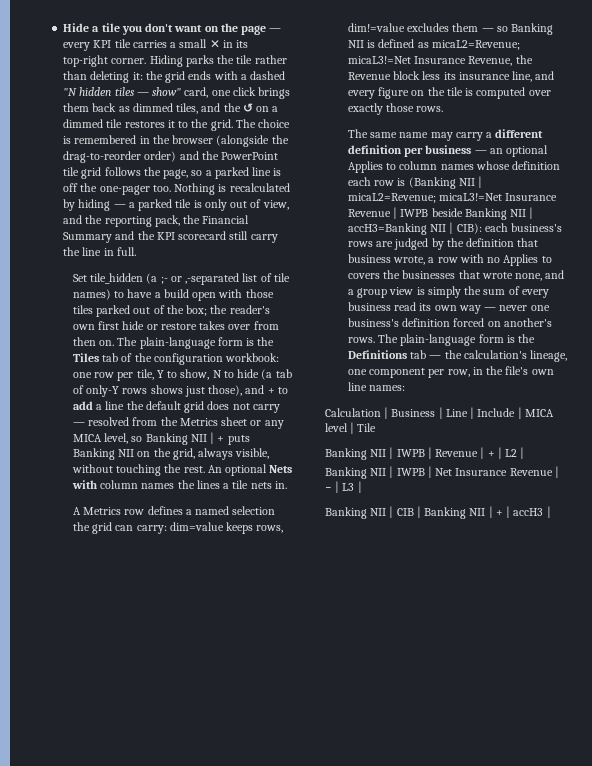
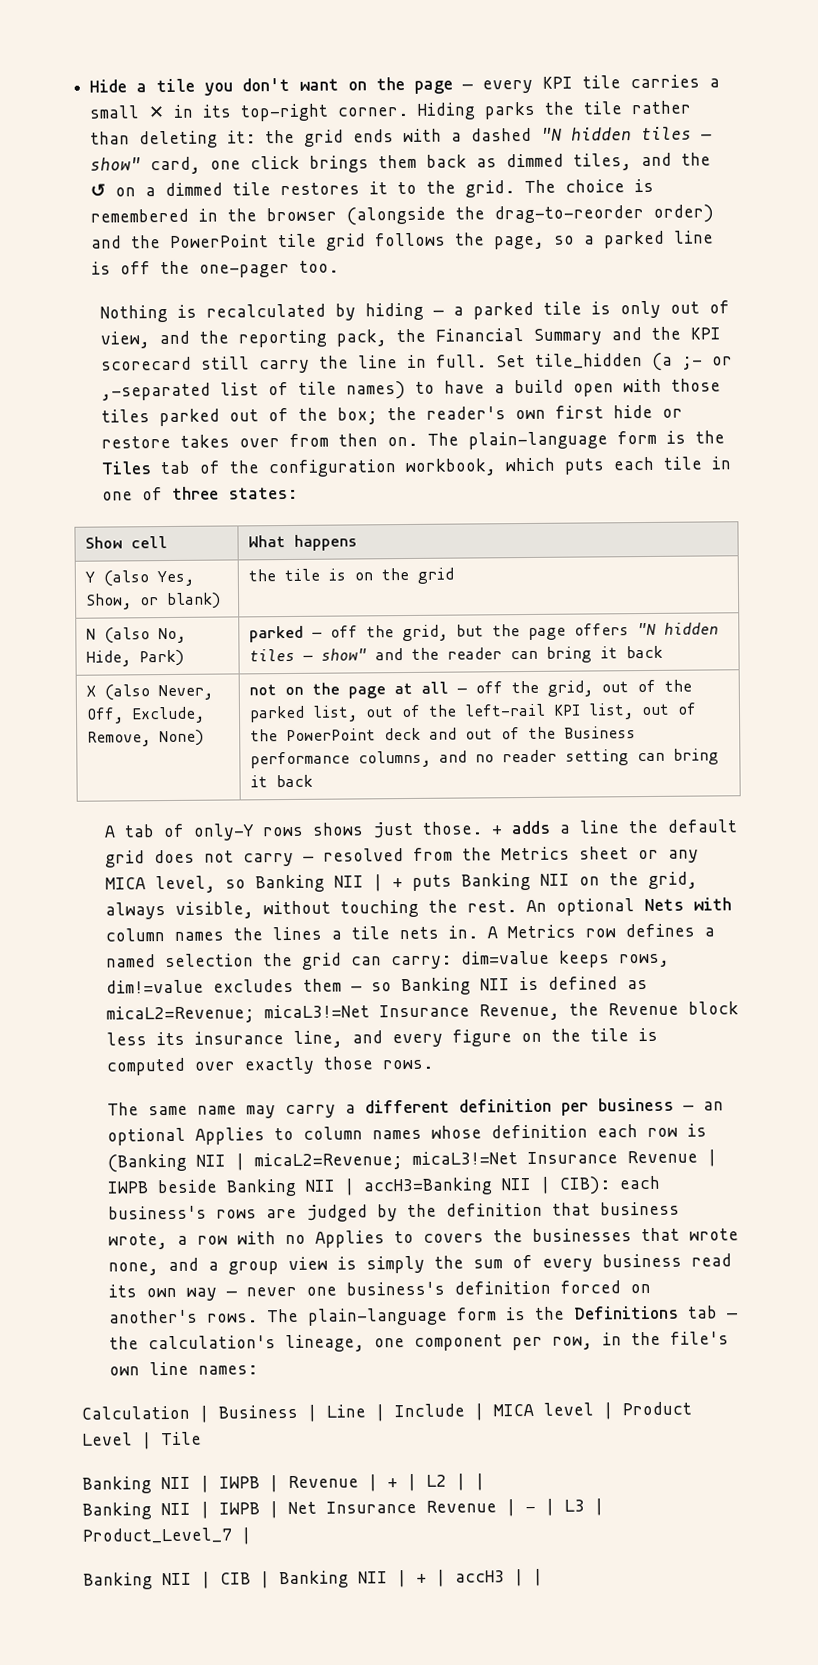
(171, 188) none -> (340, 266) //
(136, 251) // -> (488, 361) none
[225,353,280,362] [72,369,273,381] workbook: one row per tile, Y to show, N to hide (a -> [405,456,732,477] [102,486,299,501] [84,536,168,549] [247,534,358,551] [84,570,194,587] [84,592,221,610] [247,567,454,584] [85,627,186,644] [85,649,184,667] [248,622,719,643] [248,645,663,663] [85,684,213,701] [85,706,205,724] [86,729,204,747] [248,679,692,699] [248,702,697,723] [249,726,636,742] [249,748,719,769] [249,774,313,788] [104,825,117,838] workbook, which puts each tile in one of three states: // Show cell | What happens // Y (also Yes, Show, or blank) | the tile is on the grid // N (also No, Hide, Park) | parked — off the grid, but the page offers "N hidden tiles — show" and the reader can bring it back // X (also Never, Off, Exclude, Remove, None) | not on the page at all — off the grid, out of the parked list, out of the left-rail KPI list, out of the PowerPoint deck and out of the Business performance columns, and no reader setting can bring it back // A
[208,385,288,396] [72,401,93,410] those), and + to add -> [422,820,552,835] those. + adds
(287, 485) // -> (479, 932) none
(355, 428) none -> [622,1401,692,1416] [82,1432,152,1450] Product Level |
(525, 453) none -> [475,1473,485,1491] |
(362, 487) none -> [82,1527,251,1545] Product_Level_7 |
(551, 512) none -> [533,1568,543,1586] |

